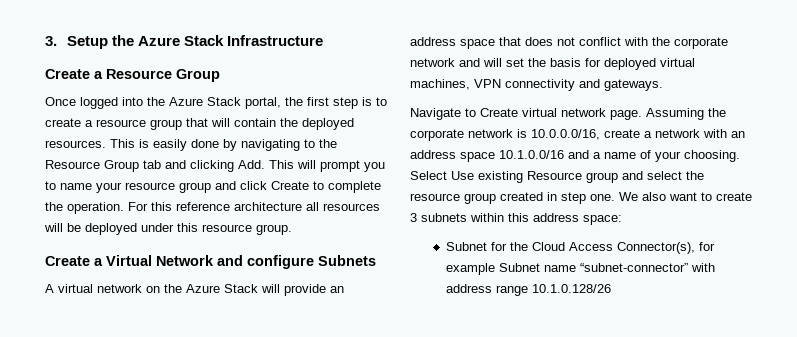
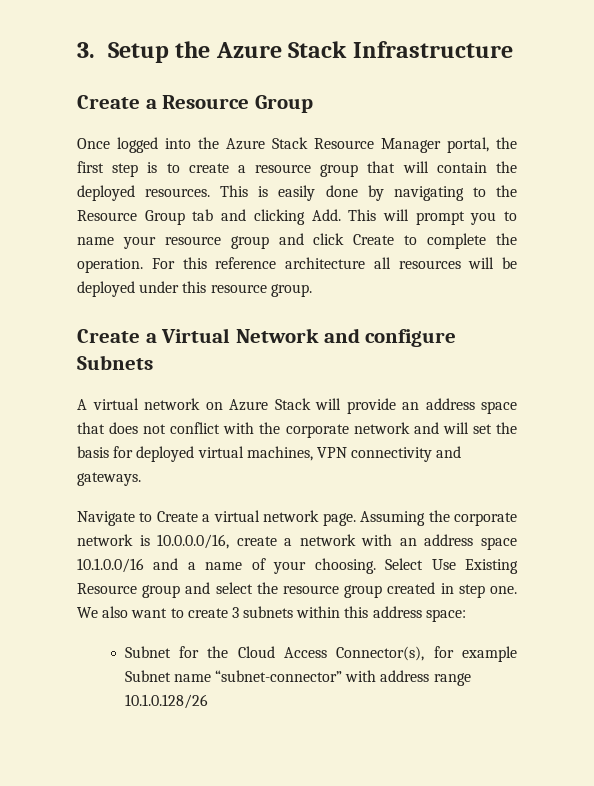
(241, 101) none -> [314,138,441,153] Resource Manager
[164,284,182,293] the -> (223, 406) none
(518, 112) none -> [202,514,211,522] a
[478,171,523,183] existing -> [465,559,518,574] Existing

